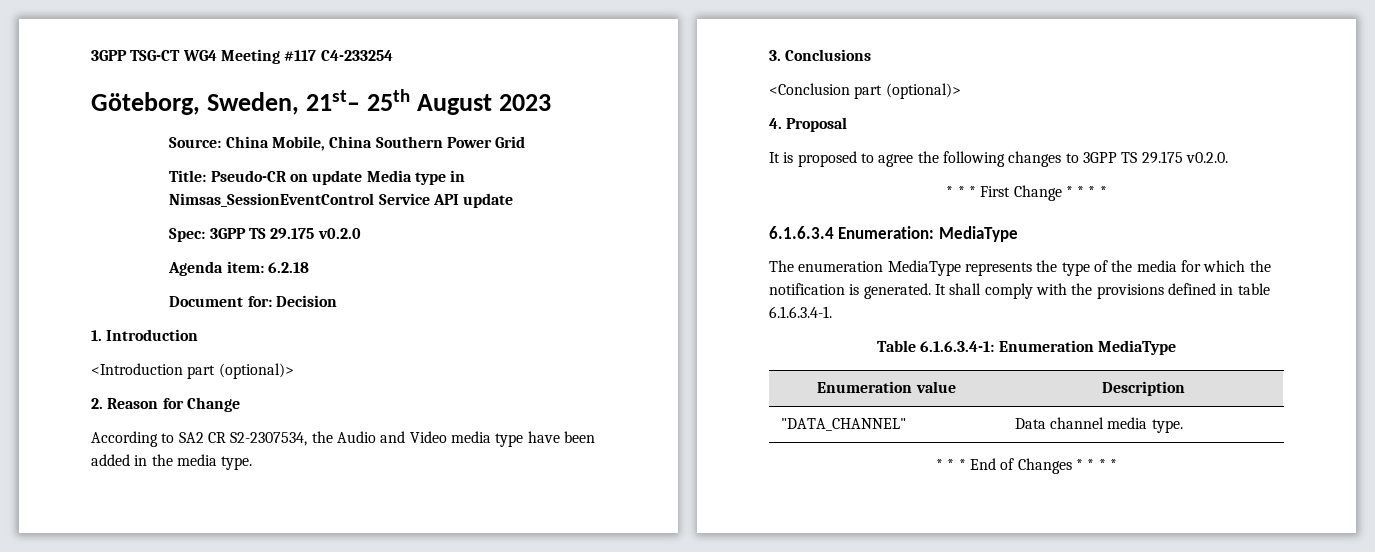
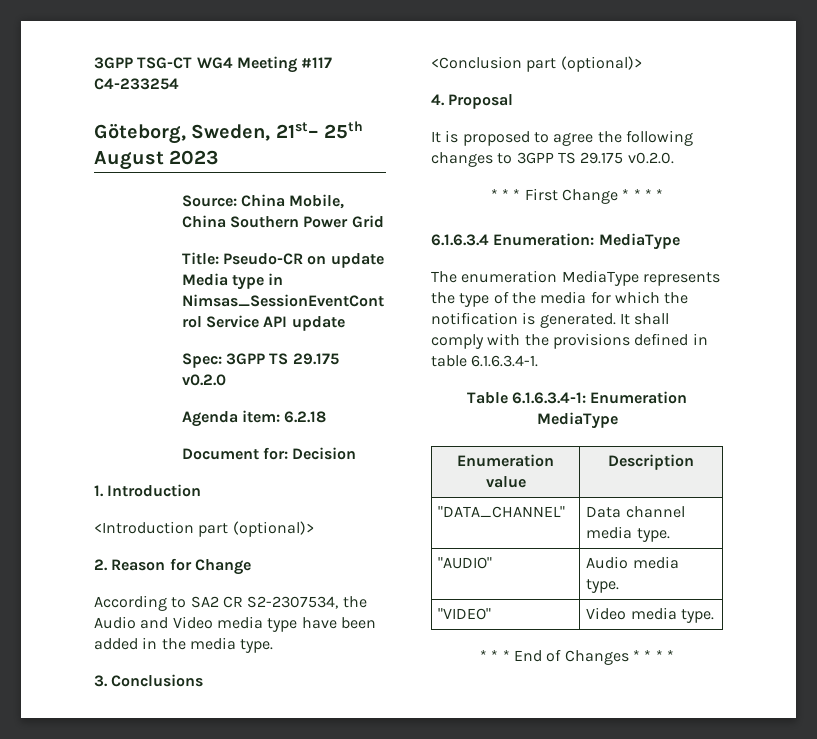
(1183, 426) none -> [438,557,493,569] [586,556,679,569] [586,579,620,593] [438,608,492,620] [586,607,715,623] // "AUDIO" | Audio media type. // "VIDEO" | Video media type.

